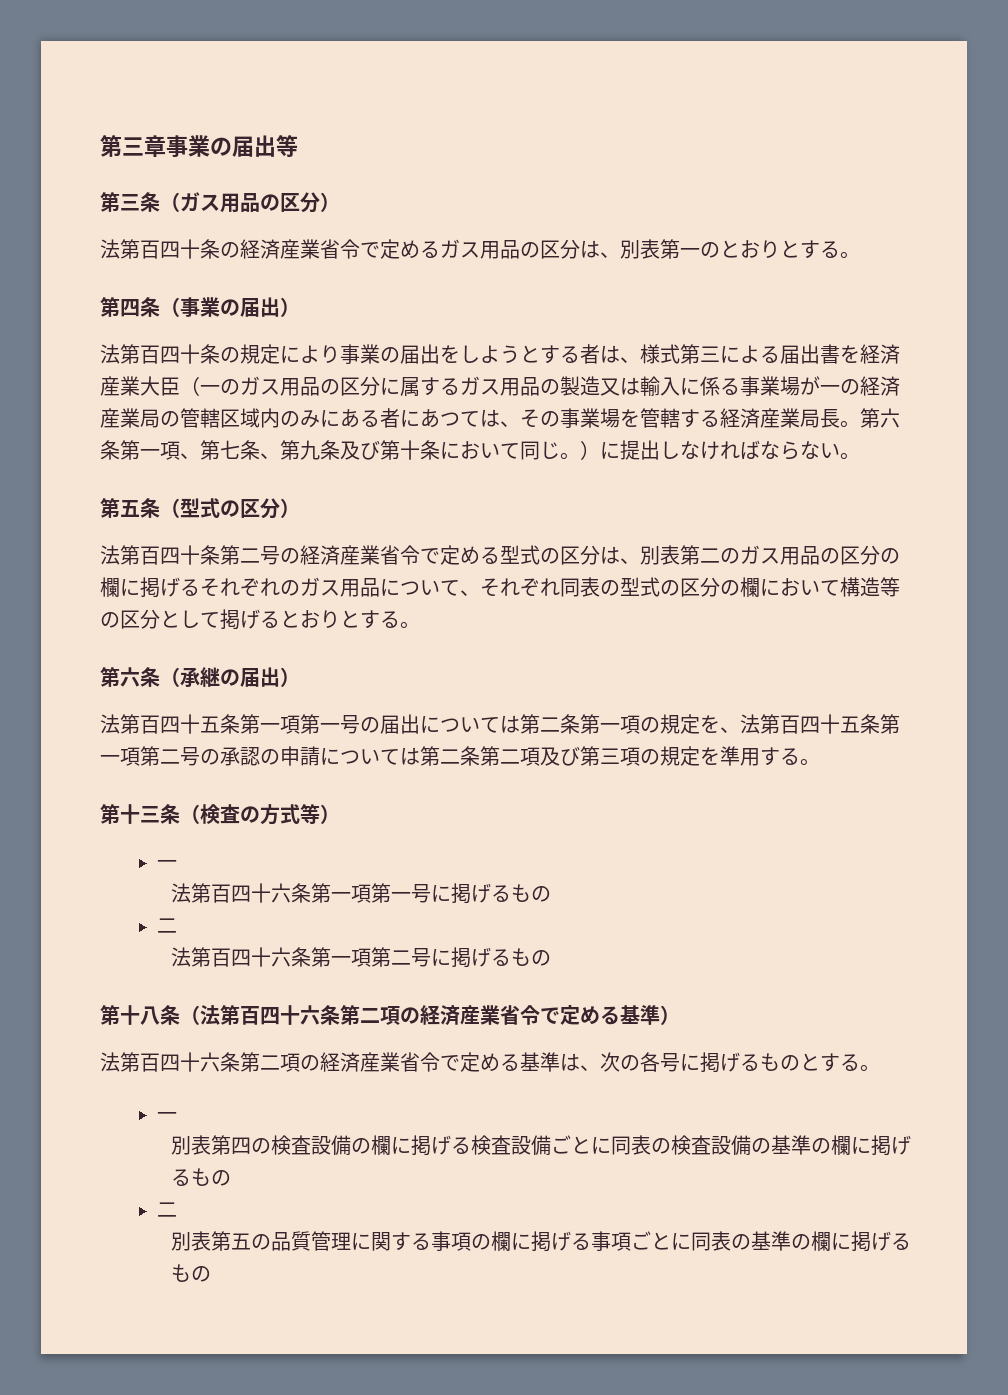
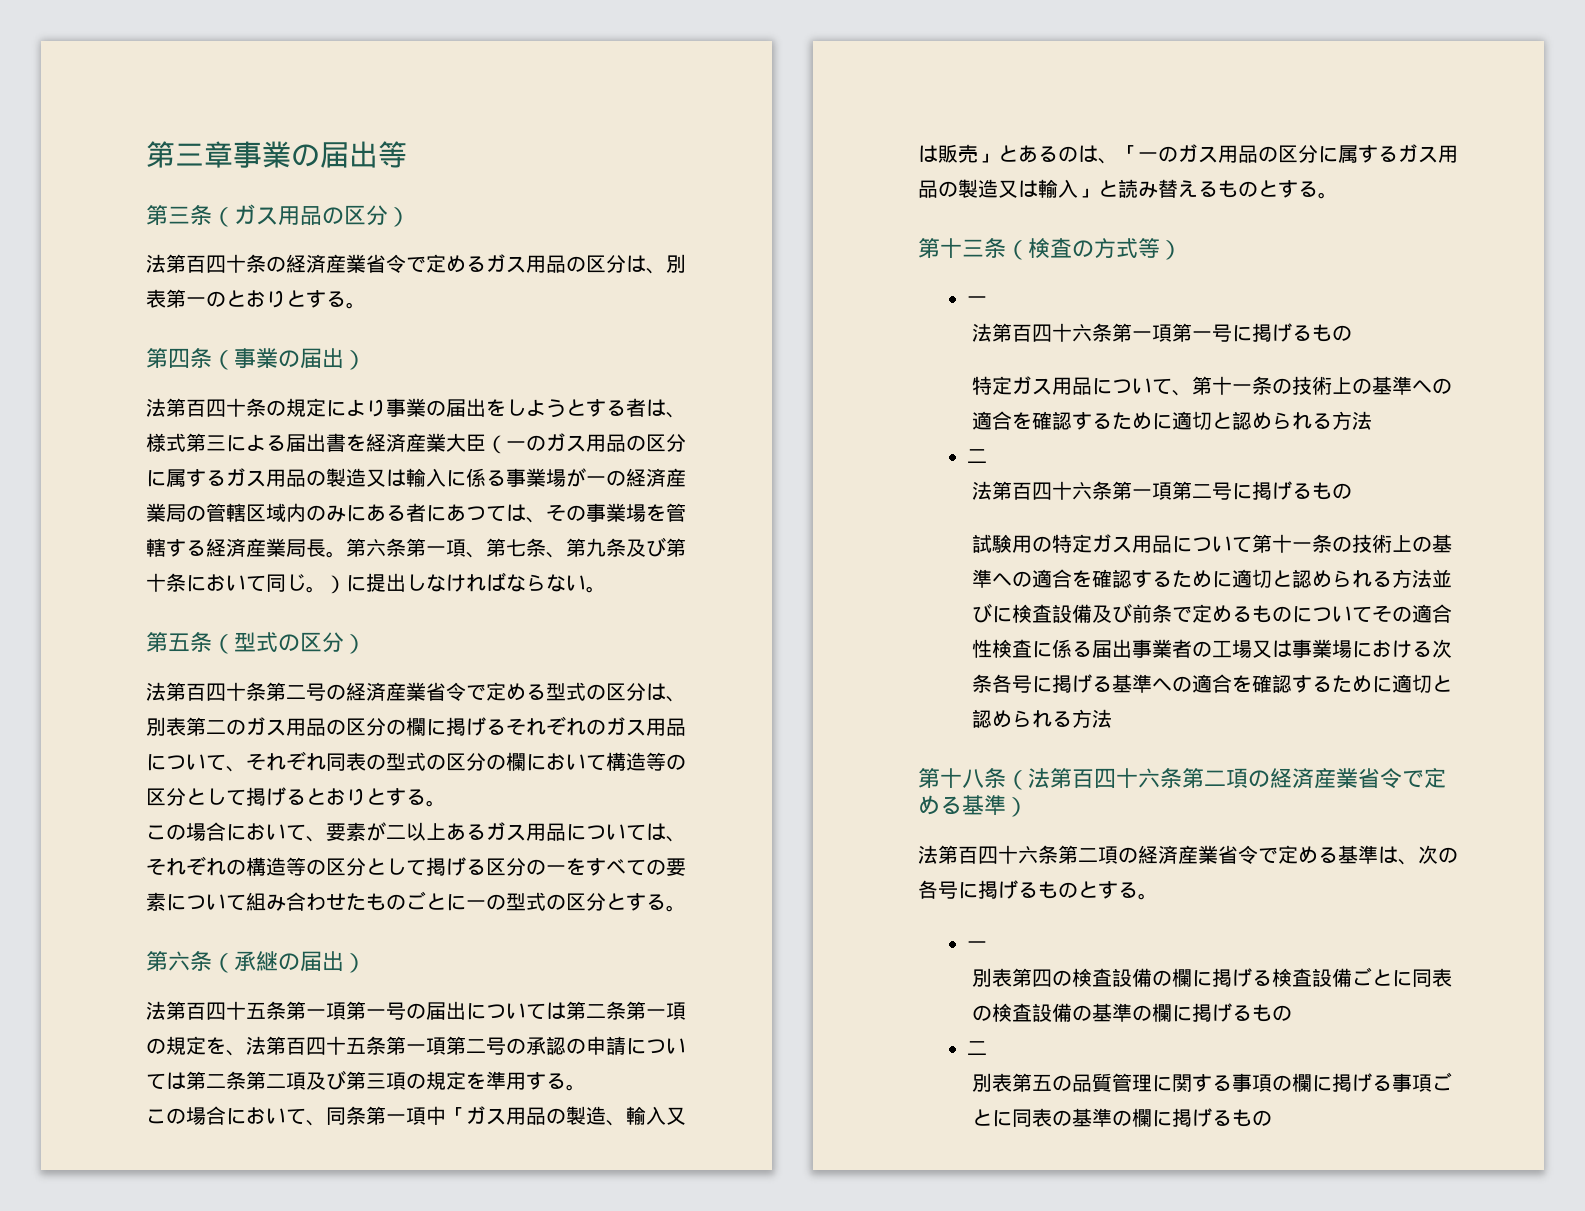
(420, 625) none -> [146,822,686,842] [146,856,686,876] [146,891,686,912] // この場合において、要素が二以上あるガス用品については、それぞれの構造等の区分として掲げる区分の一をすべての要素について組み合わせたものごとに一の型式の区分とする。
(820, 762) none -> [146,1106,686,1126] [918,144,1458,164] [918,179,1338,199] // この場合において、同条第一項中「ガス用品の製造、輸入又は販売」とあるのは、「一のガス用品の区分に属するガス用品の製造又は輸入」と読み替えるものとする。
(551, 894) none -> [972,376,1453,396] [972,411,1373,430] // 特定ガス用品について、第十一条の技術上の基準への適合を確認するために適切と認められる方法
(551, 958) none -> [972,534,1453,553] [972,569,1453,588] [972,603,1453,623] [972,639,1453,658] [972,674,1453,693] [972,709,1113,728] // 試験用の特定ガス用品について第十一条の技術上の基準への適合を確認するために適切と認められる方法並びに検査設備及び前条で定めるものについてその適合性検査に係る届出事業者の工場又は事業場における次条各号に掲げる基準への適合を確認するために適切と認められる方法

